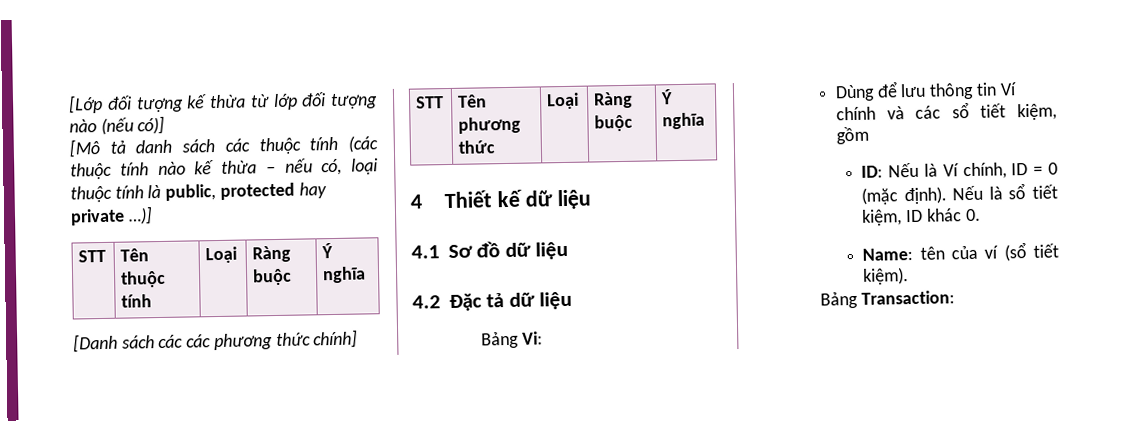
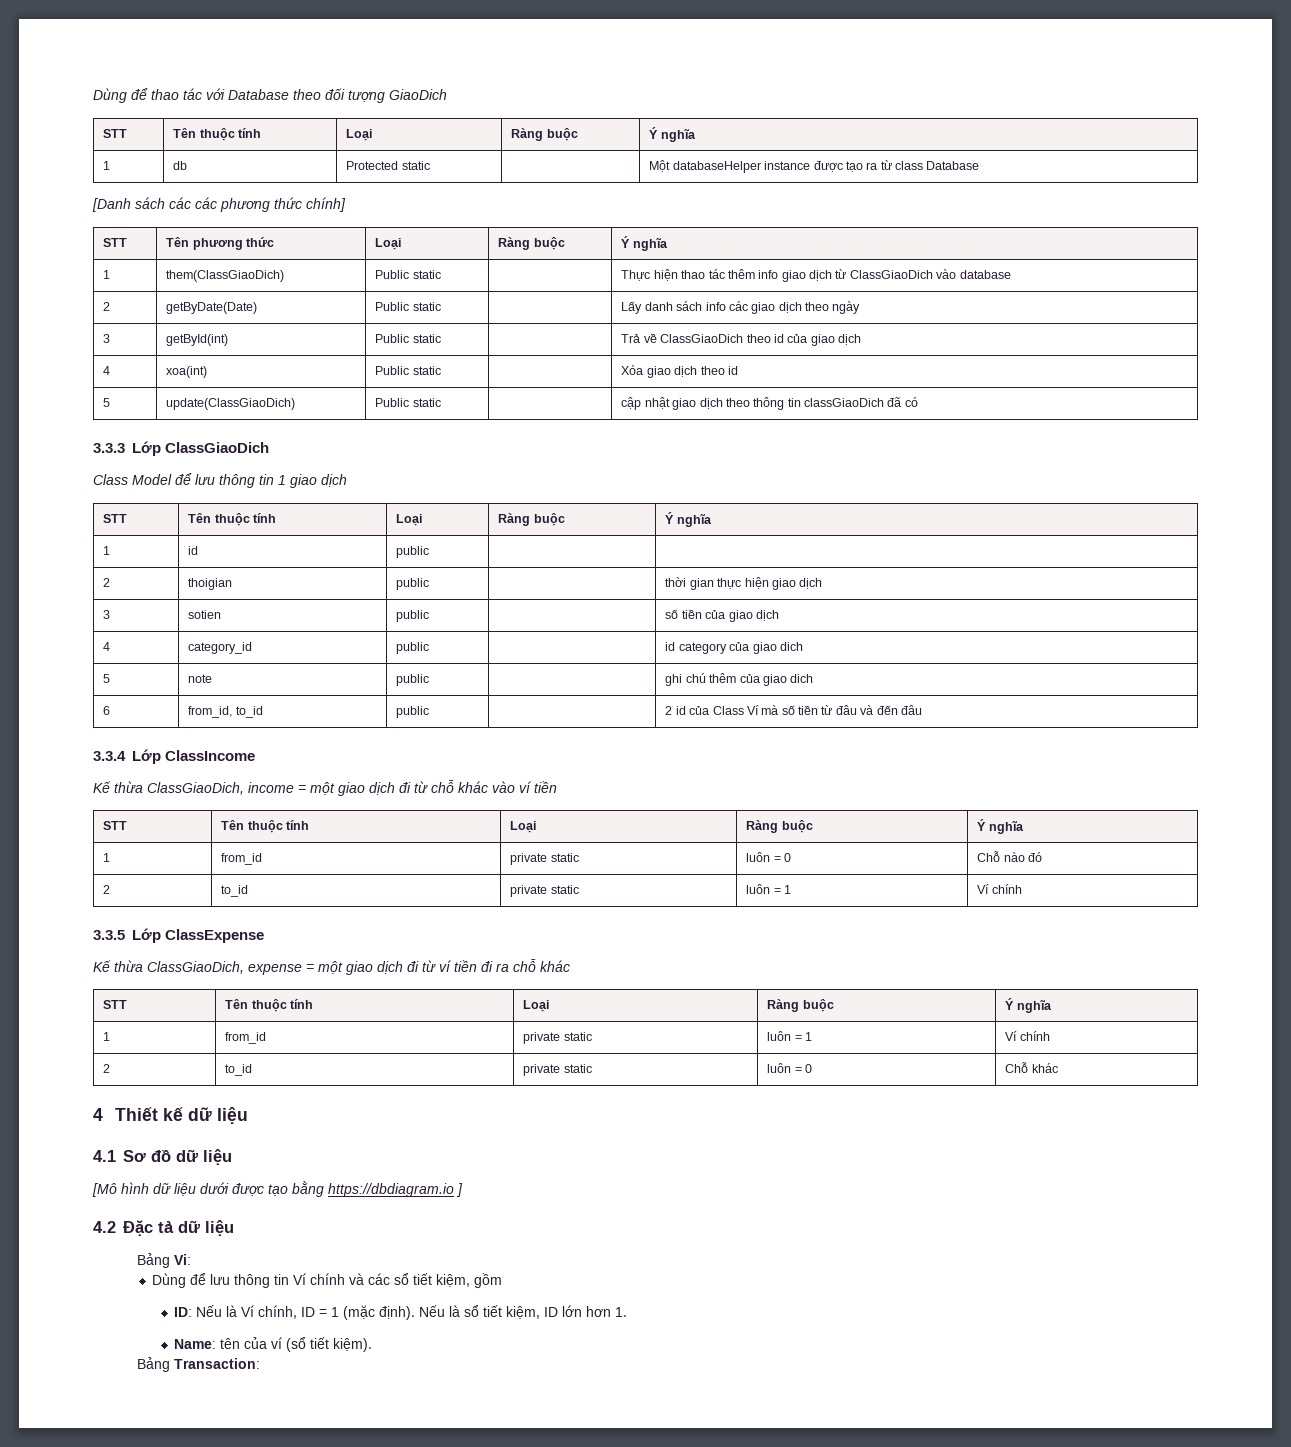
[68,92,378,114] [69,115,166,136] [69,135,379,158] [70,158,378,180] [70,182,327,203] [70,206,153,226] [78,249,107,263] [120,248,150,262] [120,270,167,288] [121,294,153,308] [205,246,238,264] [252,245,292,263] [252,268,293,286] [321,242,334,259] [322,266,367,284] [Lớp đối tượng kế thừa từ lớp đối tượng nào (nếu có)] // [Mô tả danh sách các thuộc tính (các thuộc tính nào kế thừa – nếu có, loại thuộc tính là public, protected hay private …)] // STT | Tên thuộc tính | Loại | Ràng buộc | Ý nghĩa -> [93,88,447,103] [103,129,128,138] [173,128,262,141] [346,129,373,141] [511,128,578,141] [649,127,696,142] [103,161,111,170] [173,161,188,170] [346,161,430,170] [649,160,980,173] Dùng để thao tác với Database theo đối tượng GiaoDich // STT | Tên thuộc tính | Loại | Ràng buộc | Ý nghĩa // 1 | db | Protected static | | Một databaseHelper instance được tạo ra từ class Database
(706, 121) none -> [103,270,111,279] [166,270,285,282] [375,270,441,279] [621,269,1011,282] [103,302,111,311] [166,302,258,314] [375,302,441,311] [621,301,861,314] [103,334,111,343] [166,334,229,346] [375,334,441,343] [621,333,862,346] [103,366,111,375] [166,366,208,378] [375,366,441,375] [621,365,738,378] [103,398,111,407] [166,398,296,410] [375,398,441,407] [621,397,918,410] [93,441,270,456] [93,473,347,488] [103,514,128,523] [188,513,277,526] [396,514,423,526] [498,513,565,526] [665,512,712,527] [103,546,111,555] [188,546,199,555] [396,546,430,558] [103,578,111,587] [188,578,233,590] [396,578,430,590] [665,577,823,590] [103,610,111,619] [188,610,222,619] [396,610,430,622] [665,609,779,622] [103,642,111,651] [188,642,253,654] [396,642,430,654] [665,642,803,654] [103,674,111,683] [188,674,213,683] [396,674,430,686] [665,673,814,686] [103,706,111,715] [188,706,263,718] [396,706,430,718] [665,705,922,715] [93,749,256,764] [93,780,557,796] [103,821,128,830] [221,820,310,833] [510,821,537,833] [746,820,813,833] [977,819,1024,834] [103,853,111,862] [221,853,263,865] [510,853,579,865] [746,852,792,862] [977,851,1043,862] [103,885,111,894] [221,885,249,897] [510,885,579,897] [746,884,792,894] [977,884,1022,894] [93,928,265,943] [93,959,570,975] [103,1000,128,1009] [225,999,314,1012] [523,1000,550,1012] [767,999,834,1012] [1005,998,1052,1013] [103,1032,111,1041] [225,1032,267,1044] [523,1032,592,1044] [767,1031,813,1041] [1005,1031,1050,1041] [103,1064,111,1073] [225,1064,253,1076] [523,1064,592,1076] [767,1063,813,1073] [1005,1062,1058,1073] // 1 | them(ClassGiaoDich) | Public static | | Thực hiện thao tác thêm info giao dịch từ ClassGiaoDich vào database // 2 | getByDate(Date) | Public static | | Lấy danh sách info các giao dịch theo ngày // 3 | getById(int) | Public static | | Trả về ClassGiaoDich theo id của giao dịch // 4 | xoa(int) | Public static | | Xóa giao dịch theo id // 5 | update(ClassGiaoDich) | Public static | | cập nhật giao dịch theo thông tin classGiaoDich đã có // 3.3.3 Lớp ClassGiaoDich // Class Model để lưu thông tin 1 giao dịch // STT | Tên thuộc tính | Loại | Ràng buộc | Ý nghĩa // 1 | id | public | | // 2 | thoigian | public | | thời gian thực hiện giao dịch // 3 | sotien | public | | số tiền của giao dịch // 4 | category_id | public | | id category của giao dich // 5 | note | public | | ghi chú thêm của giao dich // 6 | from_id, to_id | public | | 2 id của Class Ví mà số tiền từ đâu và đến đâu // 3.3.4 Lớp ClassIncome // Kế thừa ClassGiaoDich, income = một giao dịch đi từ chỗ khác vào ví tiền // STT | Tên thuộc tính | Loại | Ràng buộc | Ý nghĩa // 1 | from_id | private static | luôn = 0 | Chỗ nào đó // 2 | to_id | private static | luôn = 1 | Ví chính // 3.3.5 Lớp ClassExpense // Kế thừa ClassGiaoDich, expense = một giao dịch đi từ ví tiền đi ra chỗ khác // STT | Tên thuộc tính | Loại | Ràng buộc | Ý nghĩa // 1 | from_id | private static | luôn = 1 | Ví chính // 2 | to_id | private static | luôn = 0 | Chỗ khác
(569, 250) none -> [92,1181,463,1197] // [Mô hình dữ liệu dưới được tạo bằng https://dbdiagram.io ]
[1048,162,1058,175] 0 -> [331,1307,340,1317] 1
[926,208,981,222] khác 0. -> [562,1305,628,1317] lớn hơn 1.

